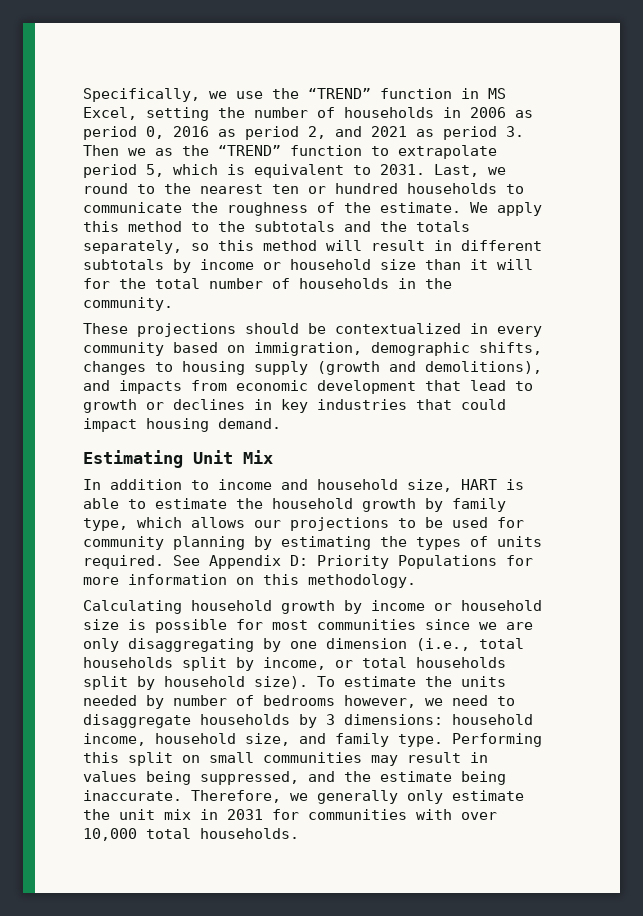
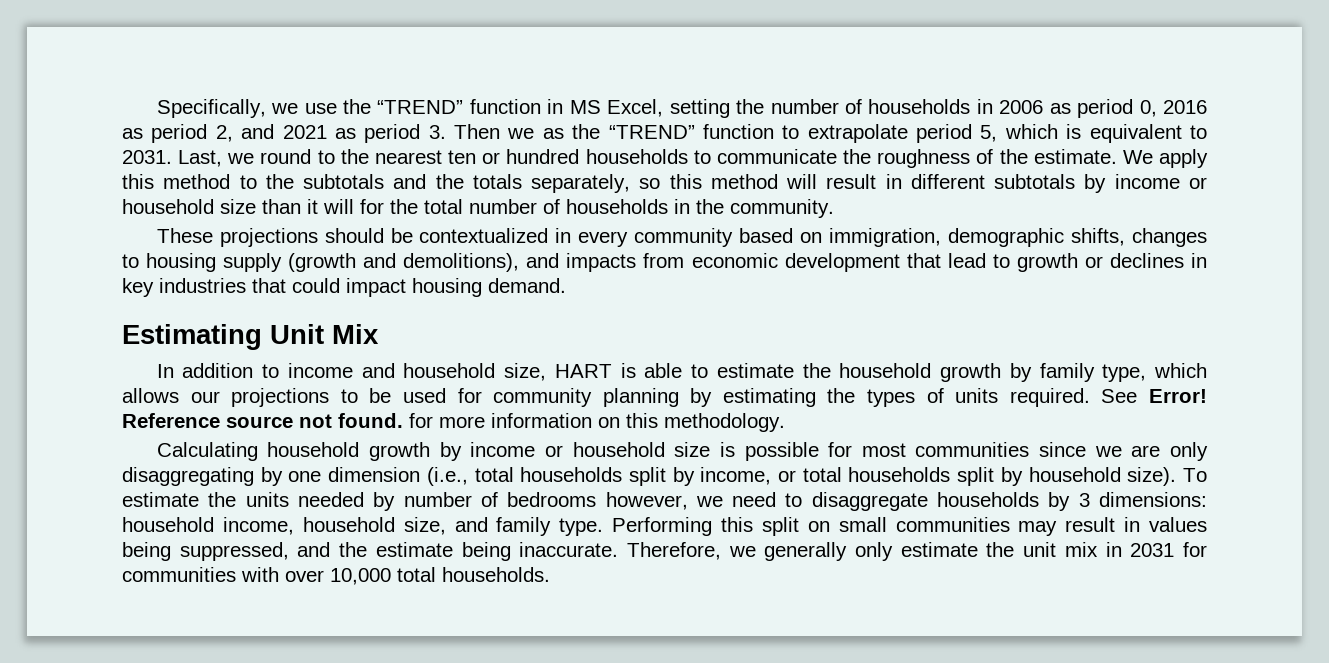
[209,555,497,569] Appendix D: Priority Populations -> [1149,389,1208,403] [122,413,403,428] Error! Reference source not found.

